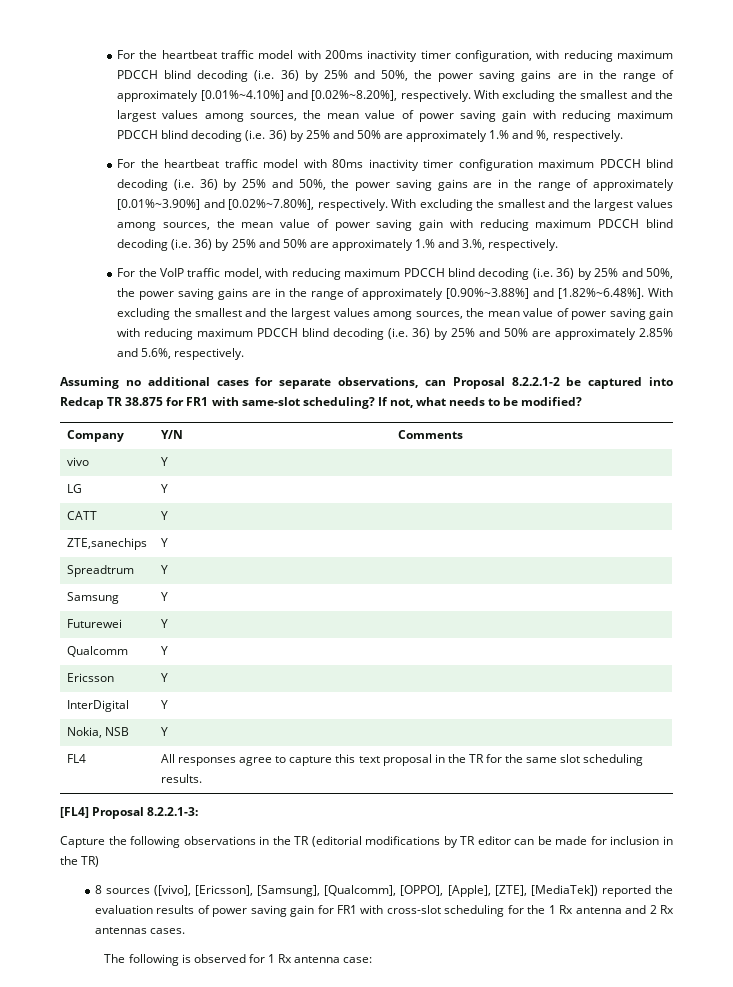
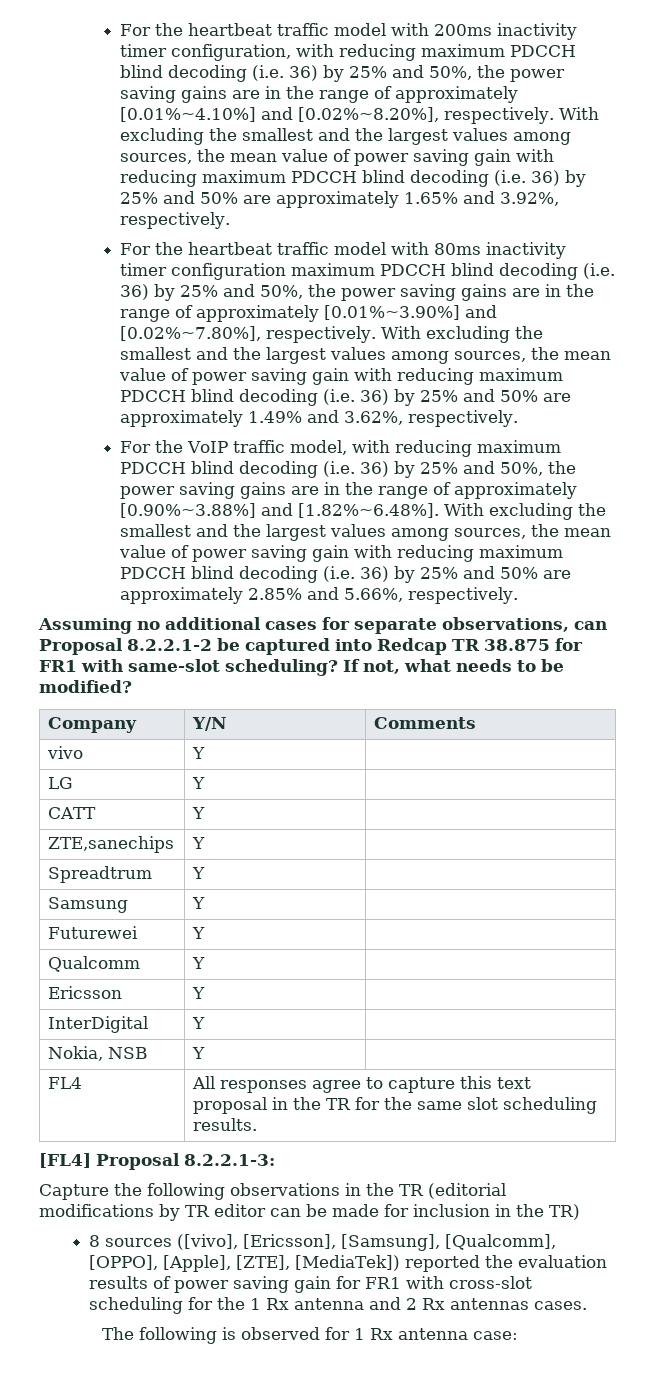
[489,130,550,141] 1.% and %, -> [404,191,560,206] 1.65% and 3.92%,
[415,239,486,250] 1.% and 3.%, -> [248,410,404,425] 1.49% and 3.62%,
[141,348,172,359] 5.6%, -> [344,588,404,602] 5.66%,

